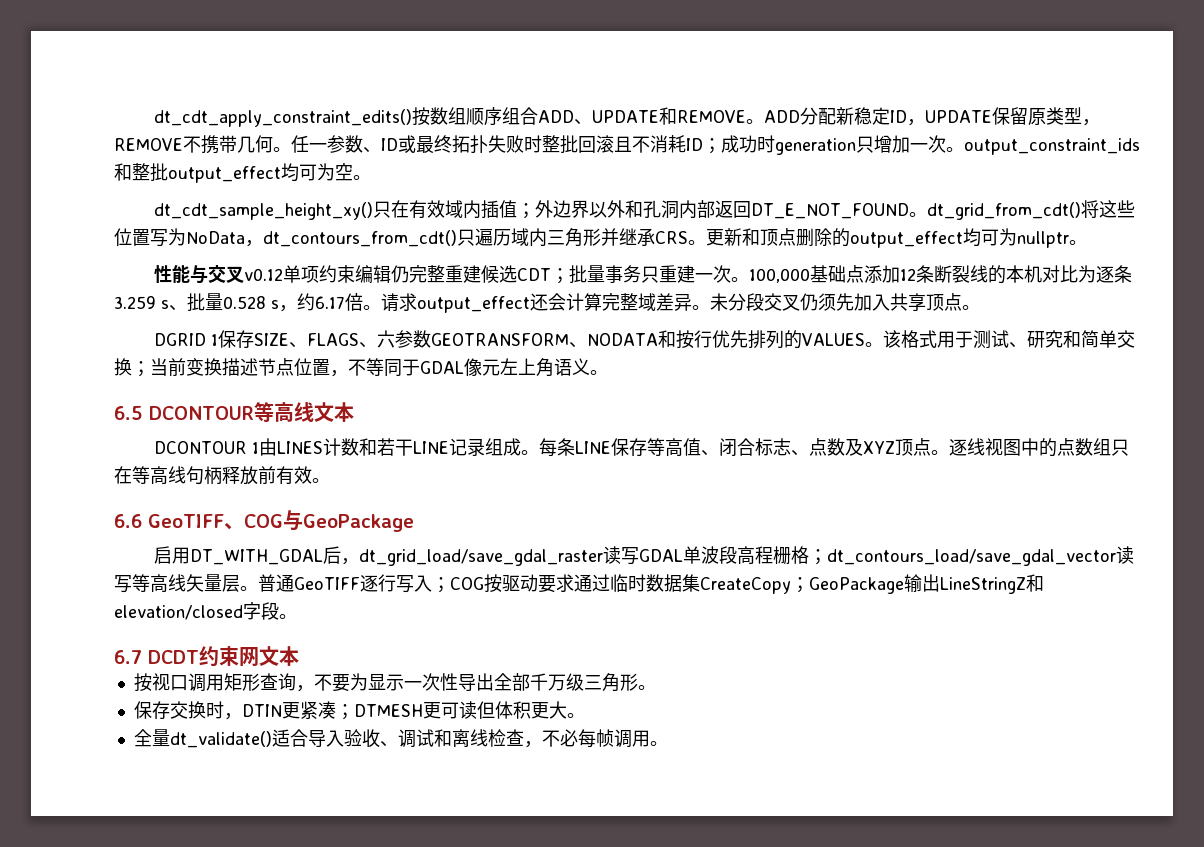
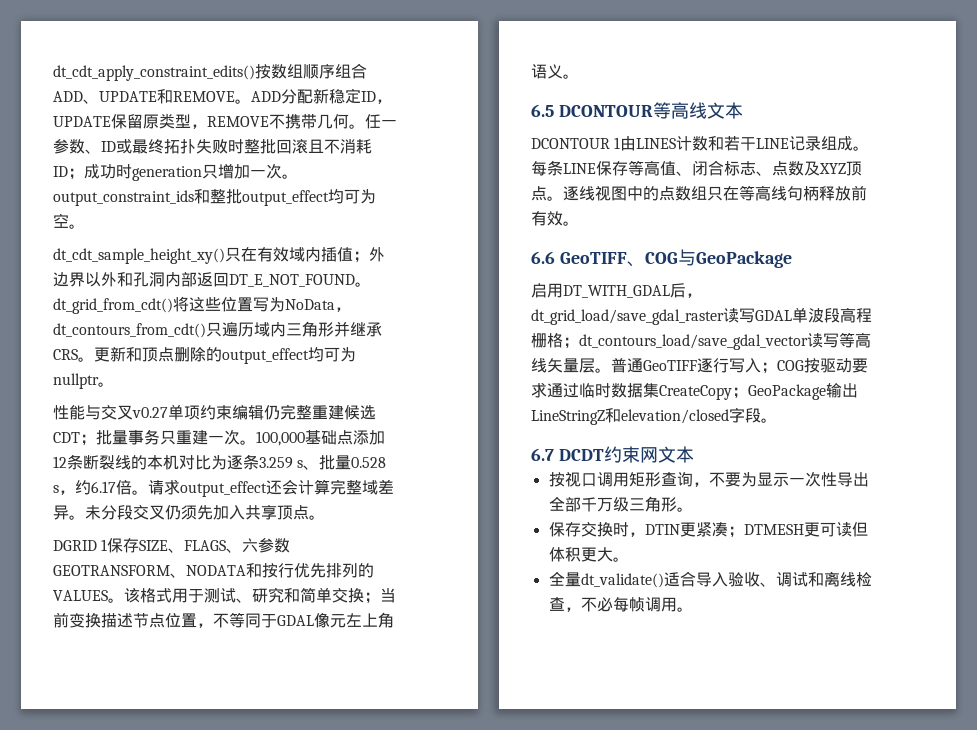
[243,268,283,281] v0.12 -> [132,407,168,418] v0.27

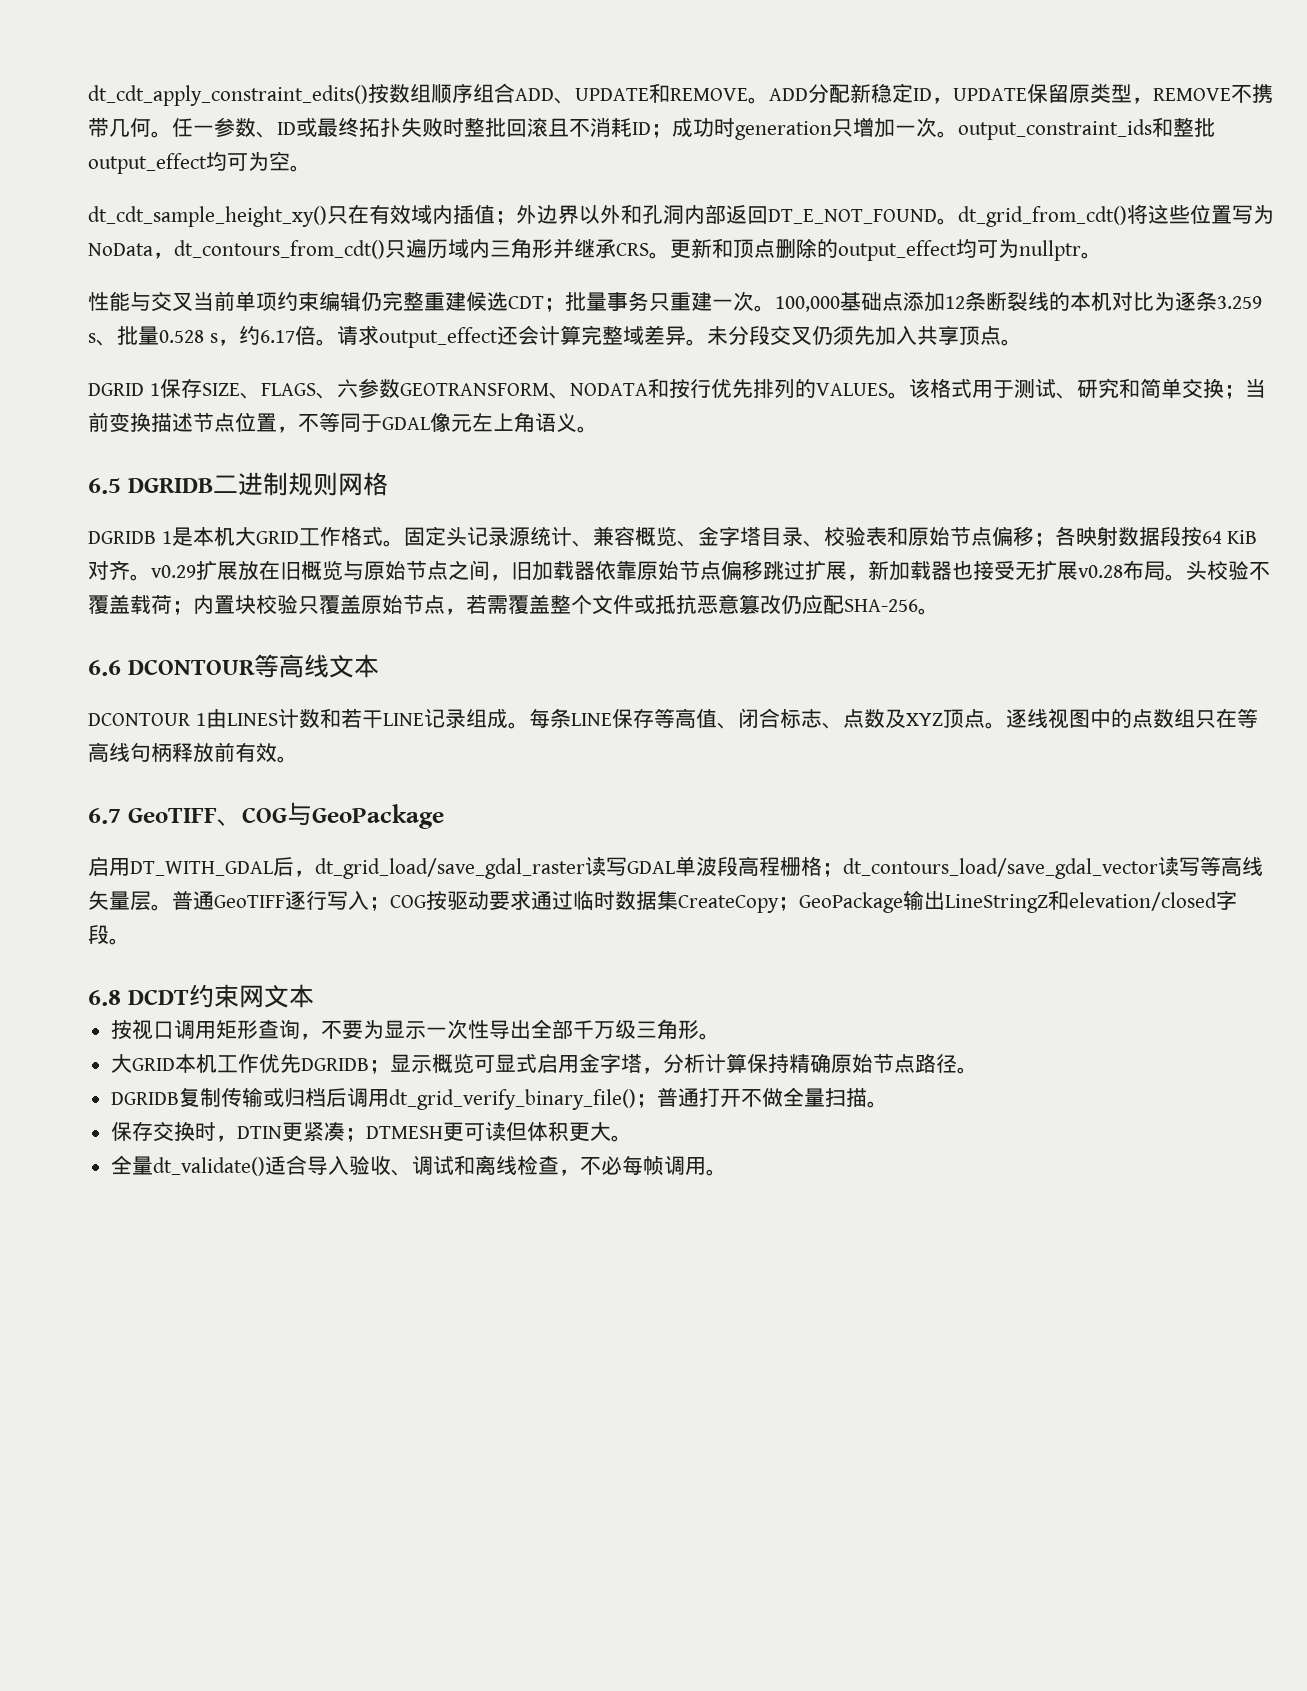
[132,407,168,418] v0.27 -> [193,291,235,311] 当前
(554, 110) none -> [127,472,388,496] [88,526,1258,547] [88,560,1270,581] [88,594,939,615] [88,660,121,676] DGRIDB二进制规则网格 // DGRIDB 1是本机大GRID工作格式。固定头记录源统计、兼容概览、金字塔目录、校验表和原始节点偏移；各映射数据段按64 KiB对齐。v0.29扩展放在旧概览与原始节点之间，旧加载器依靠原始节点偏移跳过扩展，新加载器也接受无扩展v0.28布局。头校验不覆盖载荷；内置块校验只覆盖原始节点，若需覆盖整个文件或抵抗恶意篡改仍应配SHA-256。 // 6.6
[531,251,555,264] 6.6 -> [88,808,121,824] 6.7
[531,448,554,461] 6.7 -> [88,990,121,1006] 6.8
(693, 509) none -> [111,1053,979,1074] [111,1087,889,1110] // 大GRID本机工作优先DGRIDB；显示概览可显式启用金字塔，分析计算保持精确原始节点路径。 // DGRIDB复制传输或归档后调用dt_grid_verify_binary_file()；普通打开不做全量扫描。

